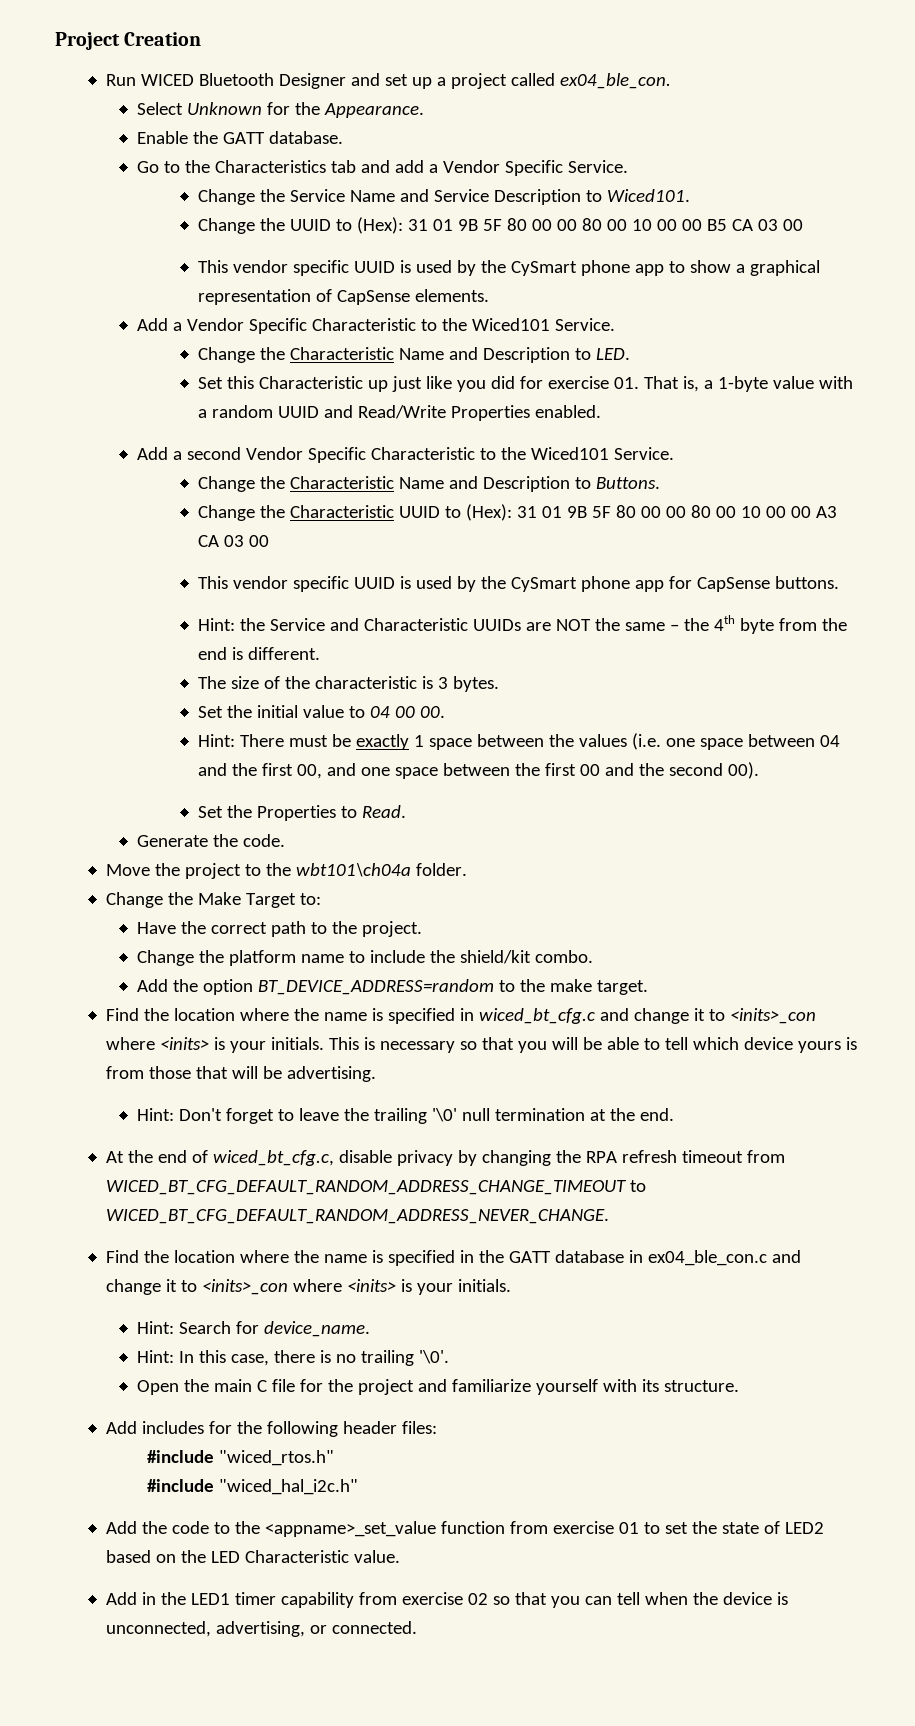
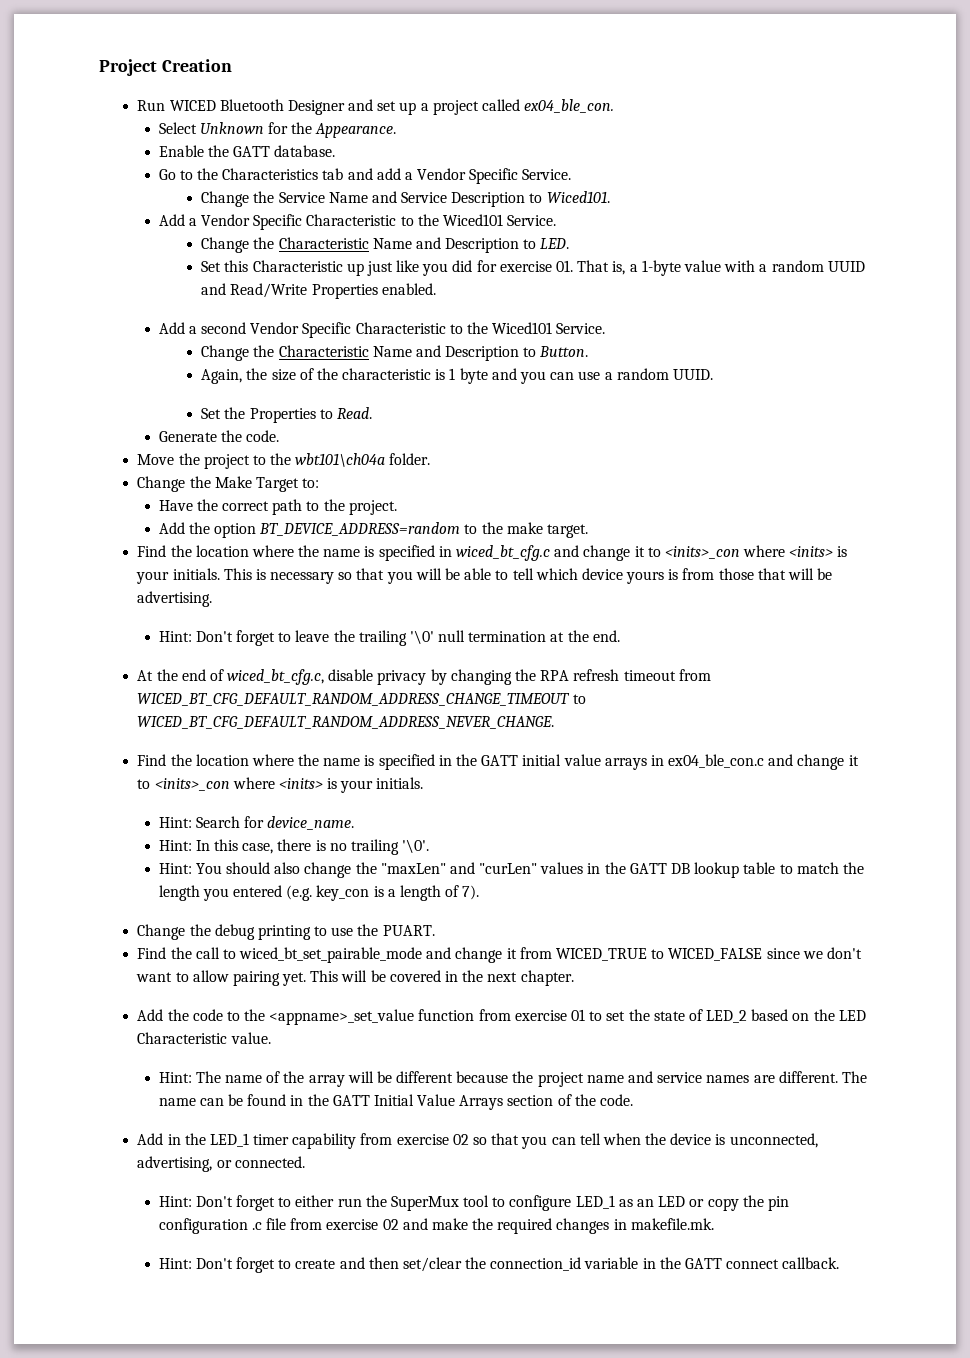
[197,217,803,234] [197,260,820,276] [197,289,489,305] // Change the UUID to (Hex): 31 01 9B 5F 80 00 00 80 00 10 00 00 B5 CA 03 00 // This vendor specific UUID is used by the CySmart phone app to show a graphical representation of CapSense elements. -> (610, 197) none
[595,477,660,489] [197,504,837,521] [197,535,269,547] [197,576,839,592] [197,615,847,634] [197,647,320,660] [197,676,226,689] Buttons. // Change the Characteristic UUID to (Hex): 31 01 9B 5F 80 00 00 80 00 10 00 00 A3 CA 03 00 // This vendor specific UUID is used by the CySmart phone app for CapSense buttons. // Hint: the Service and Characteristic UUIDs are NOT the same – the 4th byte from the end is different. // The -> [539,346,589,357] [201,368,268,384] Button. // Again, the
[437,676,499,692] [197,705,445,718] [197,733,840,750] [197,762,759,779] 3 bytes. // Set the initial value to 04 00 00. // Hint: There must be exactly 1 space between the values (i.e. one space between 04 and the first 00, and one space between the first 00 and the second 00). -> [449,368,713,384] 1 byte and you can use a random UUID.
[136,950,593,966] // Change the platform name to include the shield/kit combo. -> (397, 507) none
[554,1250,624,1263] database -> [522,754,647,770] initial value arrays
[136,1379,739,1395] [105,1421,437,1437] [146,1450,334,1466] [146,1479,358,1495] Open the main C file for the project and familiarize yourself with its structure. // Add includes for the following header files: // #include "wiced_rtos.h" // #include "wiced_hal_i2c.h" -> [158,862,864,878] [158,885,480,901] [137,924,435,940] [137,947,862,963] [136,970,574,986] Hint: You should also change the "maxLen" and "curLen" values in the GATT DB lookup table to match the length you entered (e.g. key_con is a length of 7). // Change the debug printing to use the PUART. // Find the call to wiced_bt_set_pairable_mode and change it from WICED_TRUE to WICED_FALSE since we don't want to allow pairing yet. This will be covered in the next chapter.
[784,1522,824,1534] LED2 -> [706,1010,748,1023] LED_2
(400, 1556) none -> [158,1071,867,1087] [158,1094,634,1110] // Hint: The name of the array will be different because the project name and service names are different. The name can be found in the GATT Initial Value Arrays section of the code.
[190,1593,230,1605] LED1 -> [209,1133,249,1147] LED_1
(417, 1627) none -> [158,1195,789,1211] [158,1218,714,1234] [158,1257,840,1273] // Hint: Don't forget to either run the SuperMux tool to configure LED_1 as an LED or copy the pin configuration .c file from exercise 02 and make the required changes in makefile.mk. // Hint: Don't forget to create and then set/clear the connection_id variable in the GATT connect callback.

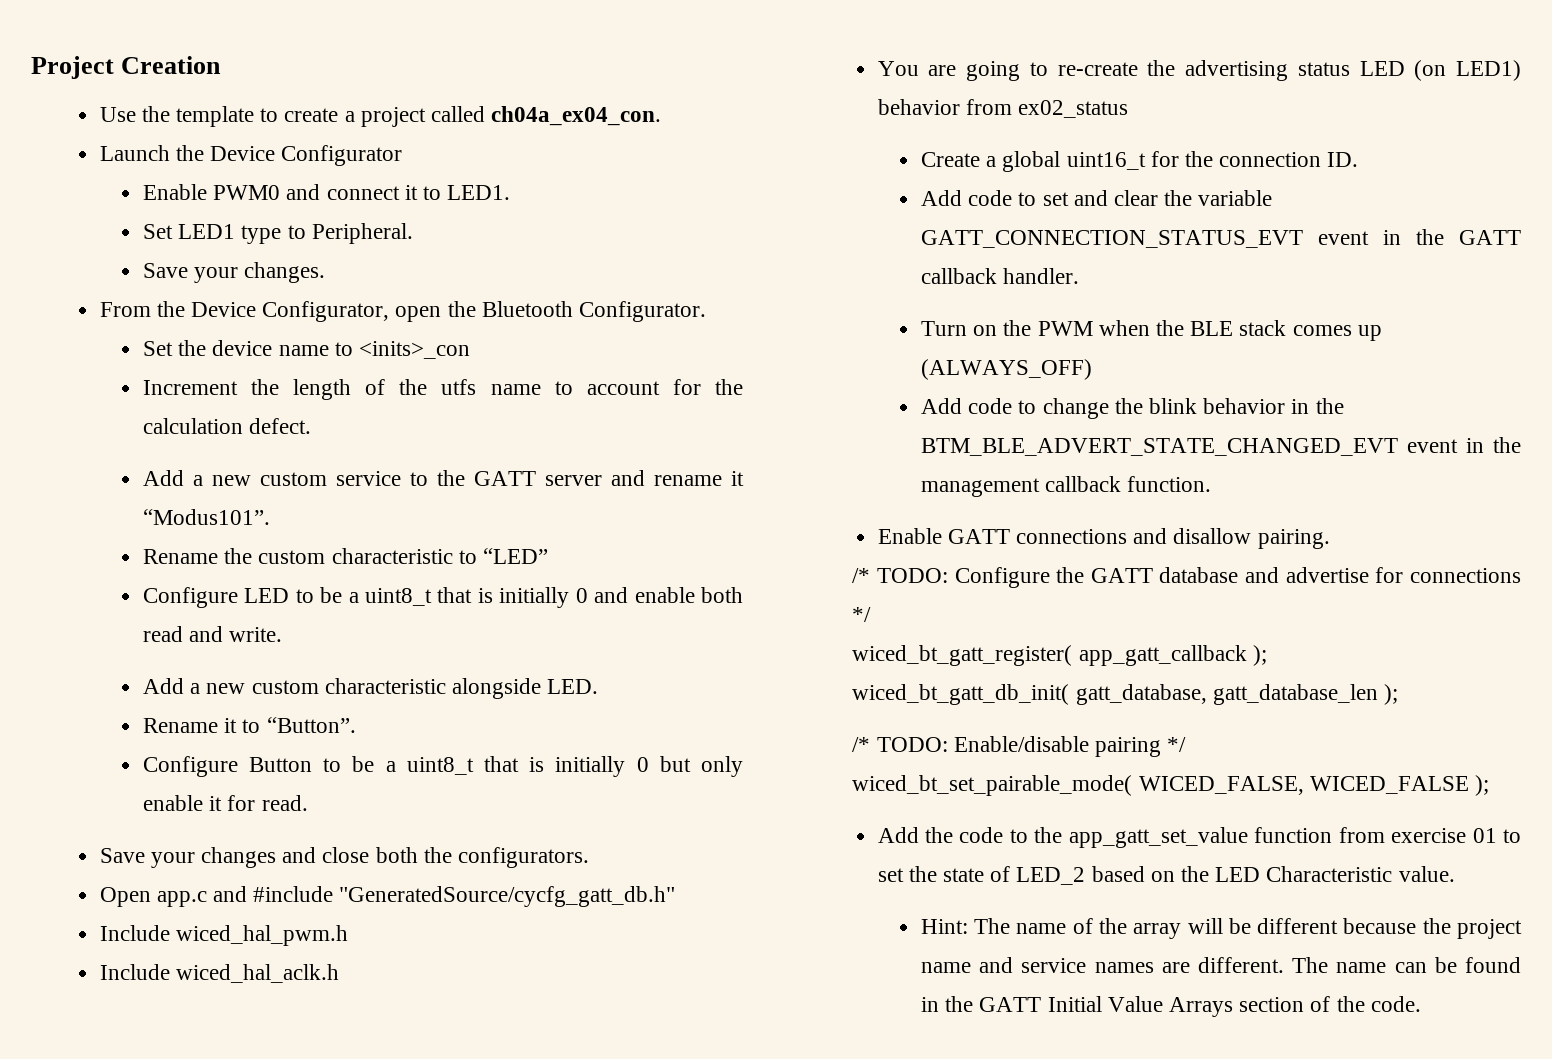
[137,99,615,115] [158,122,397,138] [158,145,336,157] [158,168,572,184] [201,191,610,207] [158,214,557,230] [201,237,570,253] [201,260,865,276] [201,283,436,299] [158,322,606,338] [201,345,589,361] [201,368,713,384] [201,407,372,423] [158,430,279,442] [137,453,431,469] [137,476,320,492] [158,499,397,515] [158,522,588,538] [137,545,848,561] [136,568,833,584] [137,591,213,607] [158,630,620,646] [137,669,711,685] [137,693,586,706] [137,716,555,729] [137,754,859,770] [137,777,424,793] [158,816,355,830] [158,839,430,855] [158,862,864,878] [158,885,480,901] [137,924,435,940] [137,947,862,963] [136,970,574,986] Run WICED Bluetooth Designer and set up a project called ex04_ble_con. // Select Unknown for the Appearance. // Enable the GATT database. // Go to the Characteristics tab and add a Vendor Specific Service. // Change the Service Name and Service Description to Wiced101. // Add a Vendor Specific Characteristic to the Wiced101 Service. // Change the Characteristic Name and Description to LED. // Set this Characteristic up just like you did for exercise 01. That is, a 1-byte value with a random UUID and Read/Write Properties enabled. // Add a second Vendor Specific Characteristic to the Wiced101 Service. // Change the Characteristic Name and Description to Button. // Again, the size of the characteristic is 1 byte and you can use a random UUID. // Set the Properties to Read. // Generate the code. // Move the project to the wbt101\ch04a folder. // Change the Make Target to: // Have the correct path to the project. // Add the option BT_DEVICE_ADDRESS=random to the make target. // Find the location where the name is specified in wiced_bt_cfg.c and change it to <inits>_con where <inits> is your initials. This is necessary so that you will be able to tell which device yours is from those that will be advertising. // Hint: Don't forget to leave the trailing '\0' null termination at the end. // At the end of wiced_bt_cfg.c, disable privacy by changing the RPA refresh timeout from WICED_BT_CFG_DEFAULT_RANDOM_ADDRESS_CHANGE_TIMEOUT to WICED_BT_CFG_DEFAULT_RANDOM_ADDRESS_NEVER_CHANGE. // Find the location where the name is specified in the GATT initial value arrays in ex04_ble_con.c and change it to <inits>_con where <inits> is your initials. // Hint: Search for device_name. // Hint: In this case, there is no trailing '\0'. // Hint: You should also change the "maxLen" and "curLen" values in the GATT DB lookup table to match the length you entered (e.g. key_con is a length of 7). // Change the debug printing to use the PUART. // Find the call to wiced_bt_set_pairable_mode and change it from WICED_TRUE to WICED_FALSE since we don't want to allow pairing yet. This will be covered in the next chapter. -> [99,106,662,127] [99,145,403,166] [142,184,511,200] [142,223,413,244] [142,262,326,283] [99,301,707,322] [142,340,470,359] [142,379,743,400] [142,418,312,434] [142,470,744,486] [142,509,270,525] [142,548,548,564] [142,587,744,608] [142,626,283,642] [142,678,599,699] [142,717,356,733] [142,756,743,777] [142,795,308,811] [99,847,590,868] [99,886,676,907] [99,925,348,946] [99,964,339,983] [877,60,1521,81] [877,99,1129,118] [920,151,1359,172] [920,190,1273,206] [920,229,1521,248] [920,268,1080,284] [920,320,1382,341] [920,359,1092,380] [920,398,1344,419] [920,437,1521,456] [920,476,1212,497] [877,528,1330,549] [852,567,1521,588] [852,607,872,622] [852,645,1267,666] [852,684,1398,705] [852,736,1187,757] [852,775,1489,796] Use the template to create a project called ch04a_ex04_con. // Launch the Device Configurator // Enable PWM0 and connect it to LED1. // Set LED1 type to Peripheral. // Save your changes. // From the Device Configurator, open the Bluetooth Configurator. // Set the device name to <inits>_con // Increment the length of the utfs name to account for the calculation defect. // Add a new custom service to the GATT server and rename it “Modus101”. // Rename the custom characteristic to “LED” // Configure LED to be a uint8_t that is initially 0 and enable both read and write. // Add a new custom characteristic alongside LED. // Rename it to “Button”. // Configure Button to be a uint8_t that is initially 0 but only enable it for read. // Save your changes and close both the configurators. // Open app.c and #include "GeneratedSource/cycfg_gatt_db.h" // Include wiced_hal_pwm.h // Include wiced_hal_aclk.h // You are going to re-create the advertising status LED (on LED1) behavior from ex02_status // Create a global uint16_t for the connection ID. // Add code to set and clear the variable GATT_CONNECTION_STATUS_EVT event in the GATT callback handler. // Turn on the PWM when the BLE stack comes up (ALWAYS_OFF) // Add code to change the blink behavior in the BTM_BLE_ADVERT_STATE_CHANGED_EVT event in the management callback function. // Enable GATT connections and disallow pairing. // /* TODO: Configure the GATT database and advertise for connections */ // wiced_bt_gatt_register( app_gatt_callback ); // wiced_bt_gatt_db_init( gatt_database, gatt_database_len ); // /* TODO: Enable/disable pairing */ // wiced_bt_set_pairable_mode( WICED_FALSE, WICED_FALSE );
[269,1009,415,1025] <appname>_set_value -> [1068,827,1248,848] app_gatt_set_value
[137,1133,818,1149] [137,1156,305,1172] [158,1195,789,1211] [158,1218,714,1234] [158,1257,840,1273] // Add in the LED_1 timer capability from exercise 02 so that you can tell when the device is unconnected, advertising, or connected. // Hint: Don't forget to either run the SuperMux tool to configure LED_1 as an LED or copy the pin configuration .c file from exercise 02 and make the required changes in makefile.mk. // Hint: Don't forget to create and then set/clear the connection_id variable in the GATT connect callback. -> (1421, 1004) none

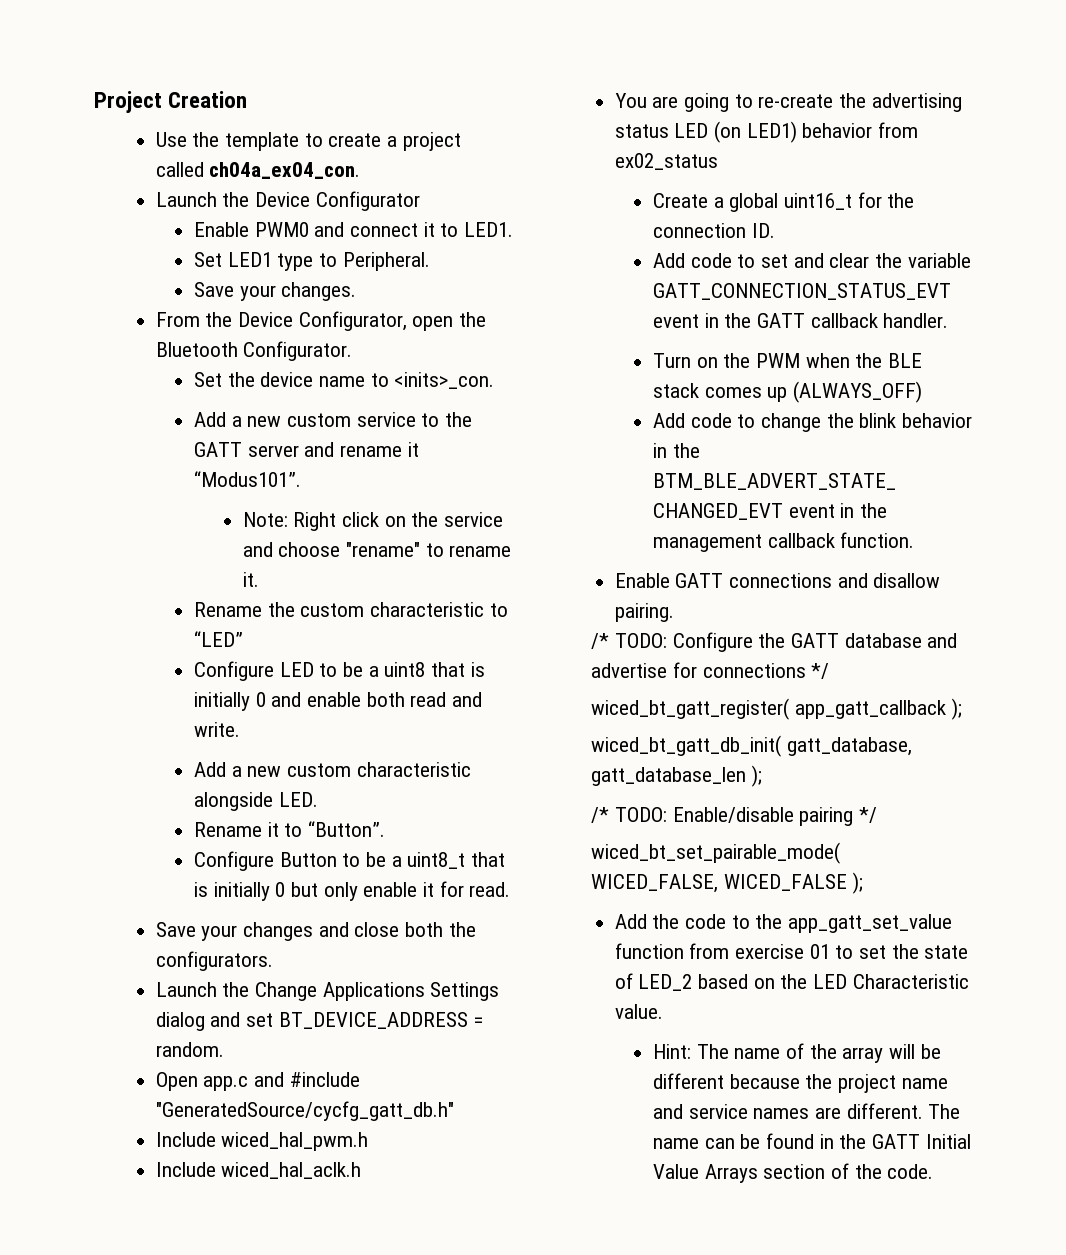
[358,341,470,359] [142,379,743,400] [142,418,312,434] <inits>_con // Increment the length of the utfs name to account for the calculation defect. -> [394,372,495,389] <inits>_con.
(270, 517) none -> [242,512,504,531] [242,542,512,557] [242,572,259,587] // Note: Right click on the service and choose "rename" to rename it.
[365,588,433,606] uint8_t -> [384,662,426,677] uint8
(590, 857) none -> [155,982,500,1001] [155,1012,484,1031] [155,1042,224,1057] // Launch the Change Applications Settings dialog and set BT_DEVICE_ADDRESS = random.

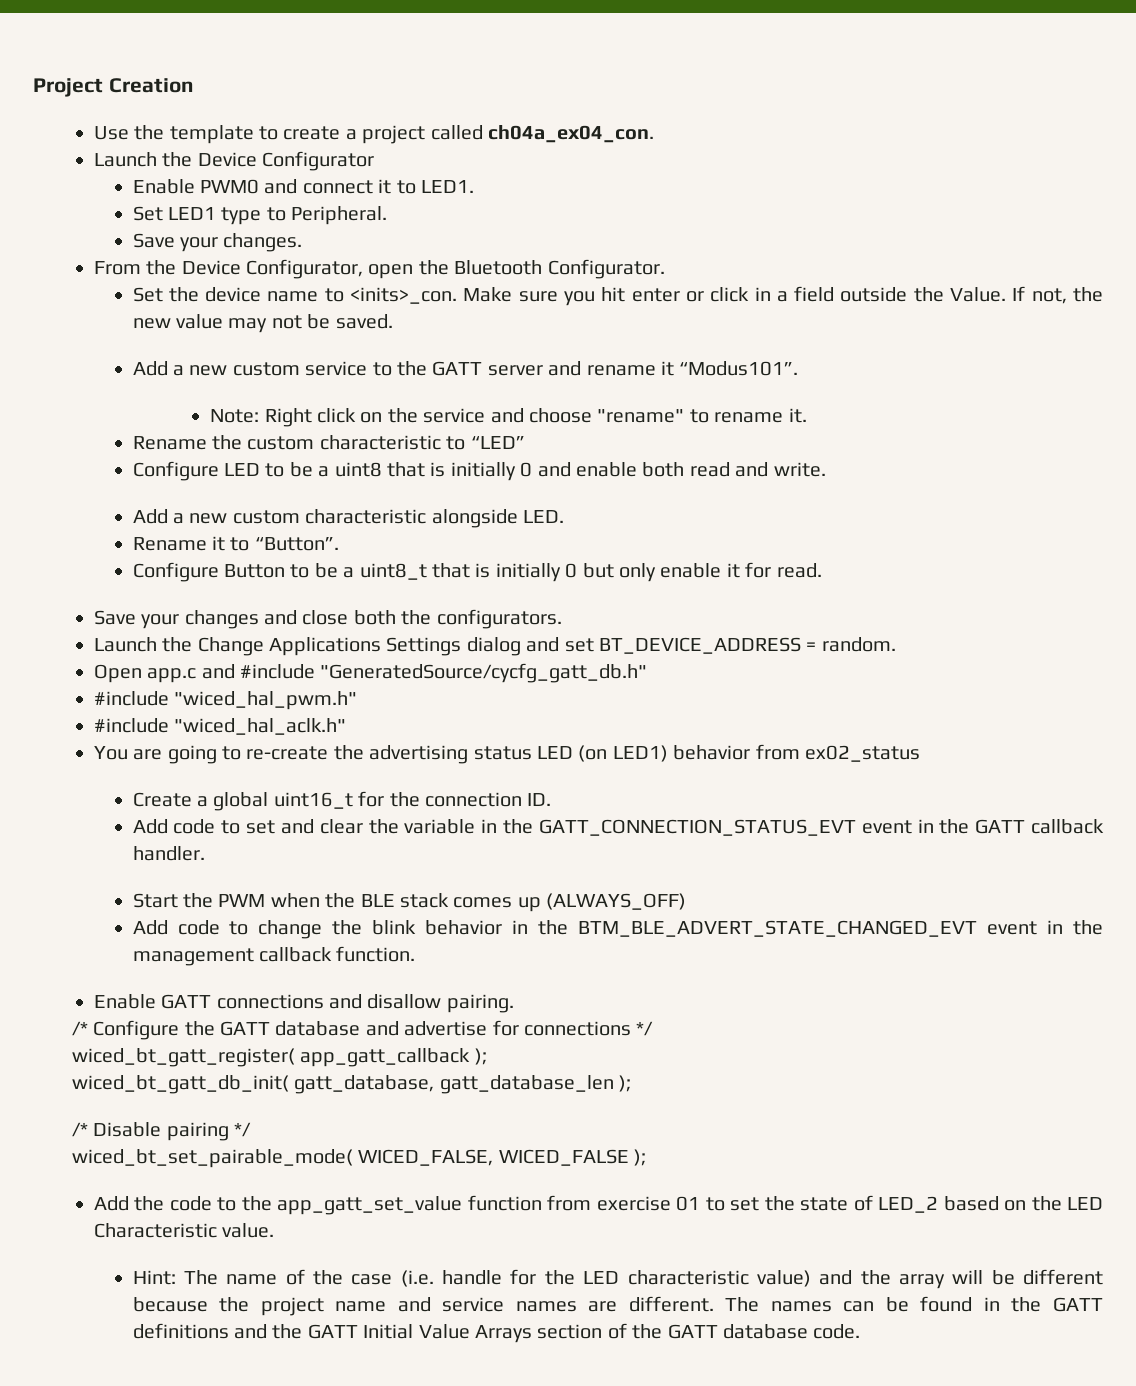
(495, 380) none -> [463,286,1103,306] [132,314,393,333] Make sure you hit enter or click in a field outside the Value. If not, the new value may not be saved.
[155,1132,369,1151] [155,1162,362,1179] Include wiced_hal_pwm.h // Include wiced_hal_aclk.h -> [93,691,358,710] [93,718,347,735] #include "wiced_hal_pwm.h" // #include "wiced_hal_aclk.h"
(971, 260) none -> [481,819,534,834] in the
[652,353,718,368] Turn on -> [132,893,178,908] Start
[615,633,668,648] TODO: -> (88, 1028) none
[615,807,794,823] TODO: Enable/disable -> [93,1122,162,1137] Disable
(837, 1051) none -> [351,1269,891,1287] case (i.e. handle for the LED characteristic value) and the
[652,1138,699,1149] name -> [770,1301,832,1312] names
(920, 1141) none -> [132,1323,358,1339] definitions and the GATT
(882, 1171) none -> [667,1324,808,1339] GATT database

